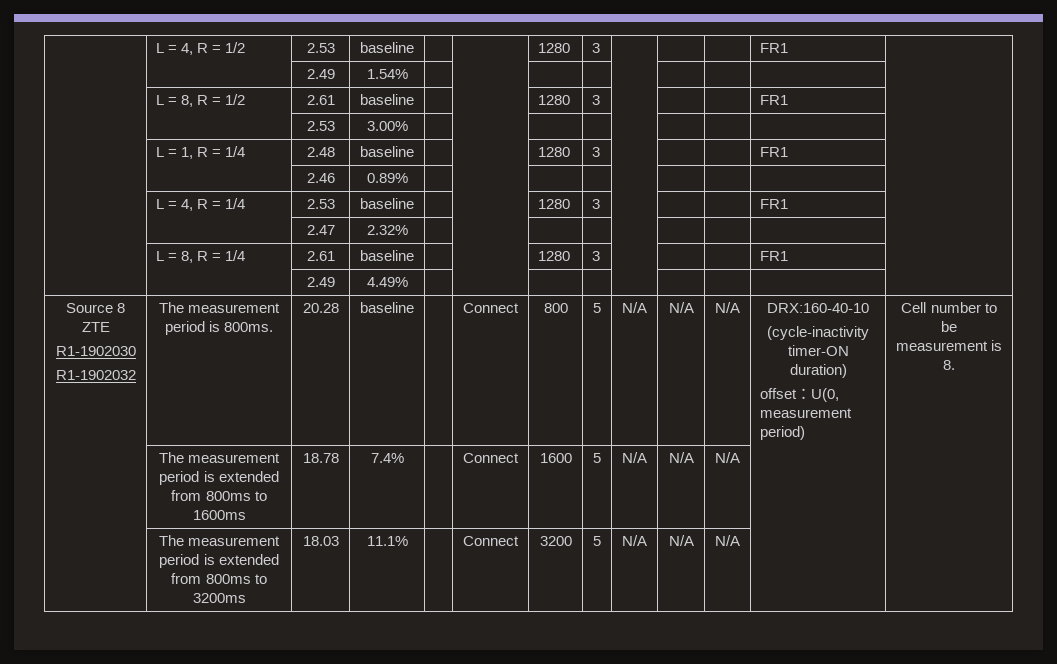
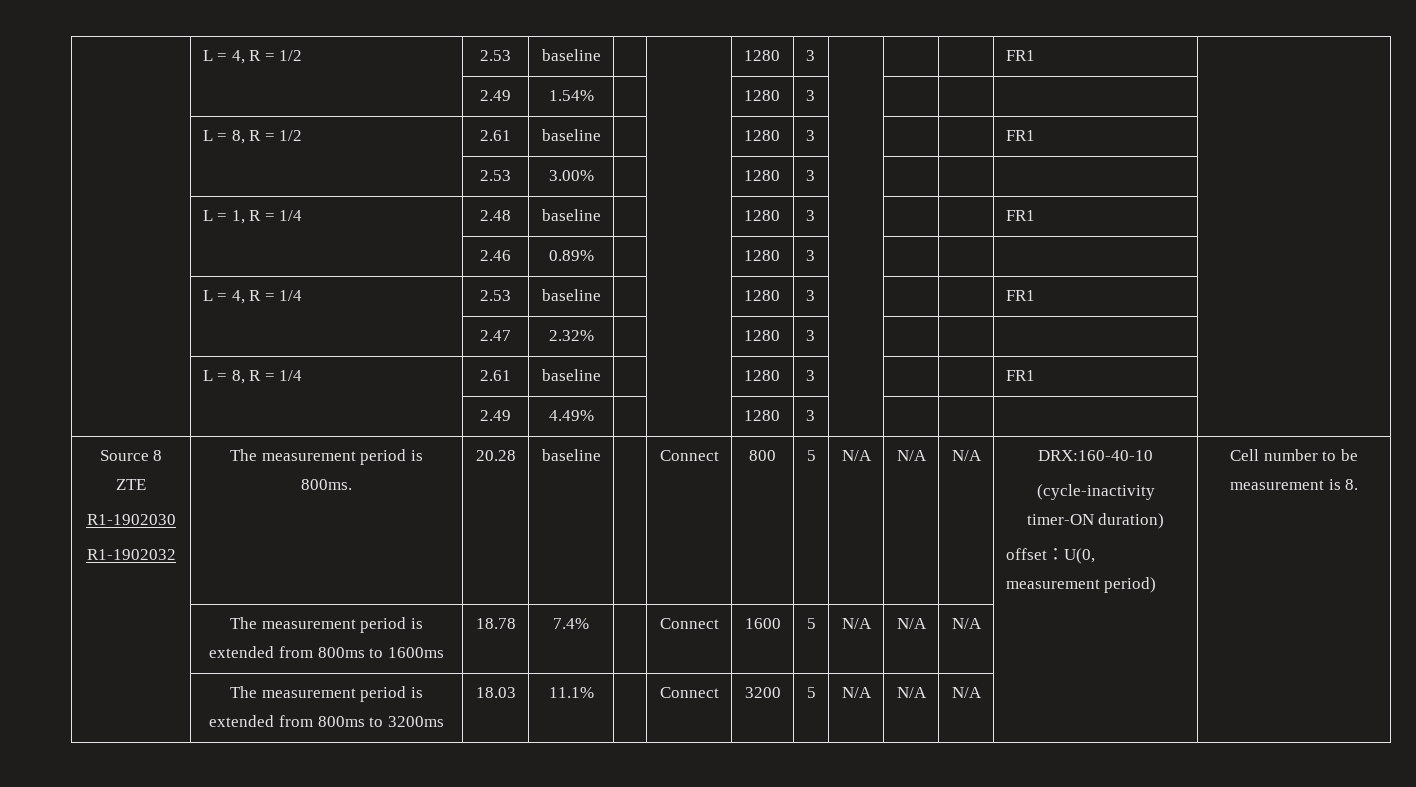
(408, 74) | -> [743,90,780,101] [805,90,815,101] 1280 | 3
(408, 126) | -> [743,170,780,181] [805,170,815,181] 1280 | 3
(408, 178) | -> [743,250,780,261] [805,250,815,261] 1280 | 3
(408, 230) | -> [743,330,780,341] [805,330,815,341] 1280 | 3
(408, 282) | -> [743,410,780,421] [805,410,815,421] 1280 | 3

